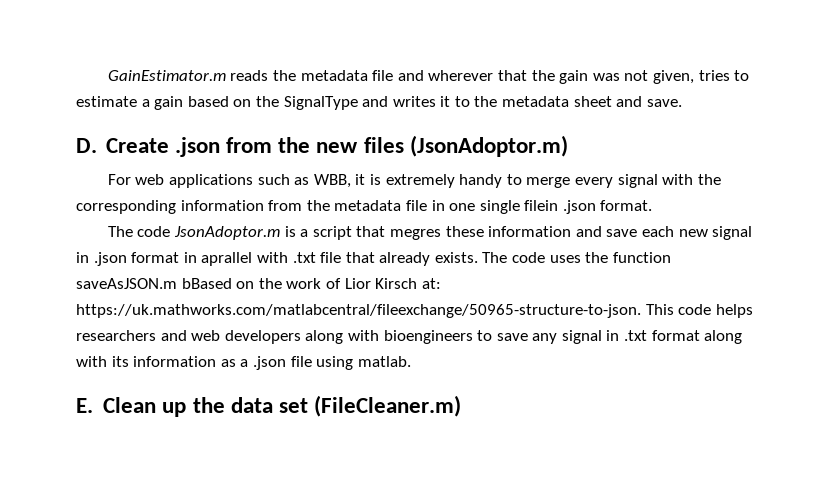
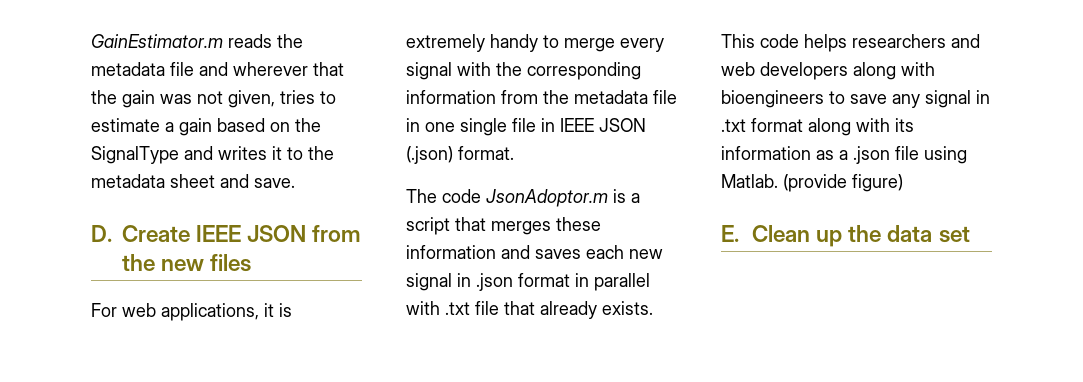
[174,137,220,157] .json -> [196,225,307,242] IEEE JSON
[409,135,568,157] (JsonAdoptor.m) -> (252, 263) none
[169,174,351,188] applications such as WBB, -> [161,303,259,321] applications,
[524,200,596,214] filein .json -> [512,118,646,132] [406,146,453,164] file in IEEE JSON (.json)
[389,229,441,240] megres -> [491,221,551,235] merges
[606,229,638,237] save -> [535,249,581,259] saves
[201,252,253,266] aprallel -> [594,273,650,291] parallel
[482,252,671,263] [76,278,441,289] [76,304,641,318] The code uses the function saveAsJSON.m bBased on the work of Lior Kirsch at: https://uk.mathworks.com/matlabcentral/fileexchange/50965-structure-to-json. -> (653, 308) none
[357,356,411,367] matlab. -> [721,174,903,192] Matlab. (provide figure)
[314,395,462,417] (FileCleaner.m) -> (970, 234) none

